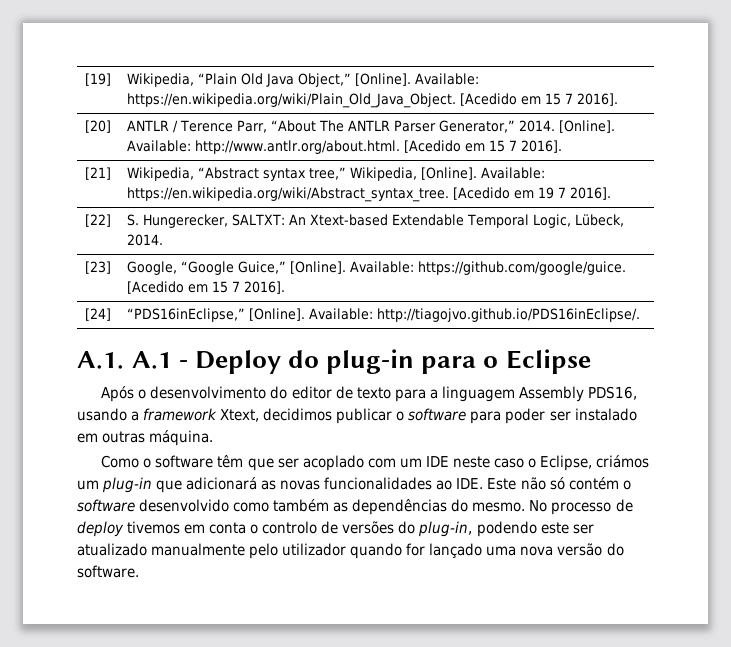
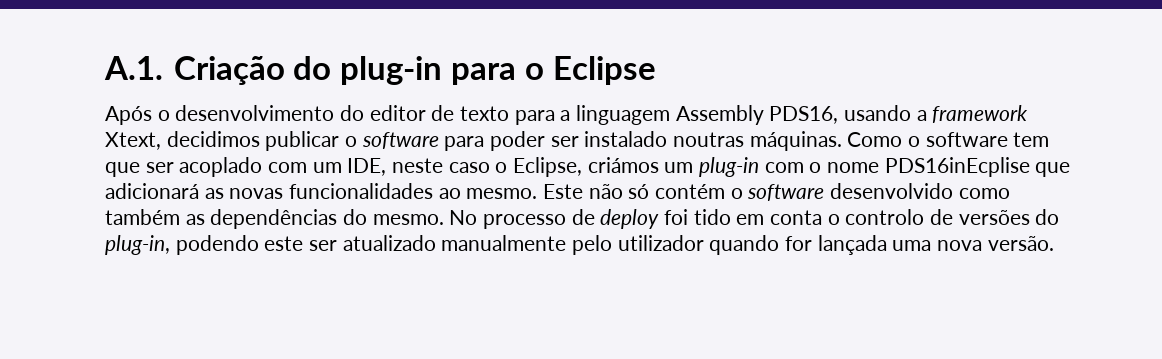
[84,73,111,86] [126,73,479,87] [126,93,618,108] [84,120,111,133] [126,120,615,133] [126,140,562,154] [84,167,111,180] [126,167,545,181] [126,187,611,202] [84,214,111,227] [126,214,624,228] [126,234,163,246] [84,261,111,274] [126,261,626,275] [126,281,285,294] [84,308,111,321] [126,308,640,322] [77,350,281,374] [19] | Wikipedia, “Plain Old Java Object,” [Online]. Available: https://en.wikipedia.org/wiki/Plain_Old_Java_Object. [Acedido em 15 7 2016]. // [20] | ANTLR / Terence Parr, “About The ANTLR Parser Generator,” 2014. [Online]. Available: http://www.antlr.org/about.html. [Acedido em 15 7 2016]. // [21] | Wikipedia, “Abstract syntax tree,” Wikipedia, [Online]. Available: https://en.wikipedia.org/wiki/Abstract_syntax_tree. [Acedido em 19 7 2016]. // [22] | S. Hungerecker, SALTXT: An Xtext-based Extendable Temporal Logic, Lübeck, 2014. // [23] | Google, “Google Guice,” [Online]. Available: https://github.com/google/guice. [Acedido em 15 7 2016]. // [24] | “PDS16inEclipse,” [Online]. Available: http://tiagojvo.github.io/PDS16inEclipse/. // A.1. A.1 - Deploy -> [104,56,285,85] A.1. Criação
[77,430,214,446] em outras máquina. // -> [673,131,842,151] noutras máquinas.
[217,455,244,468] têm -> [1013,132,1050,147] tem
[425,456,449,467] IDE -> [347,158,387,176] IDE,
(153, 485) none -> [764,157,1030,177] com o nome PDS16inEcplise
[456,478,484,489] IDE. -> [466,188,538,199] mesmo.
[127,521,181,534] tivemos -> [664,209,731,225] foi tido
[429,543,483,558] lançado -> [817,235,887,255] lançada
[557,543,624,556] [77,565,139,578] versão do software. -> [987,236,1054,251] versão.

